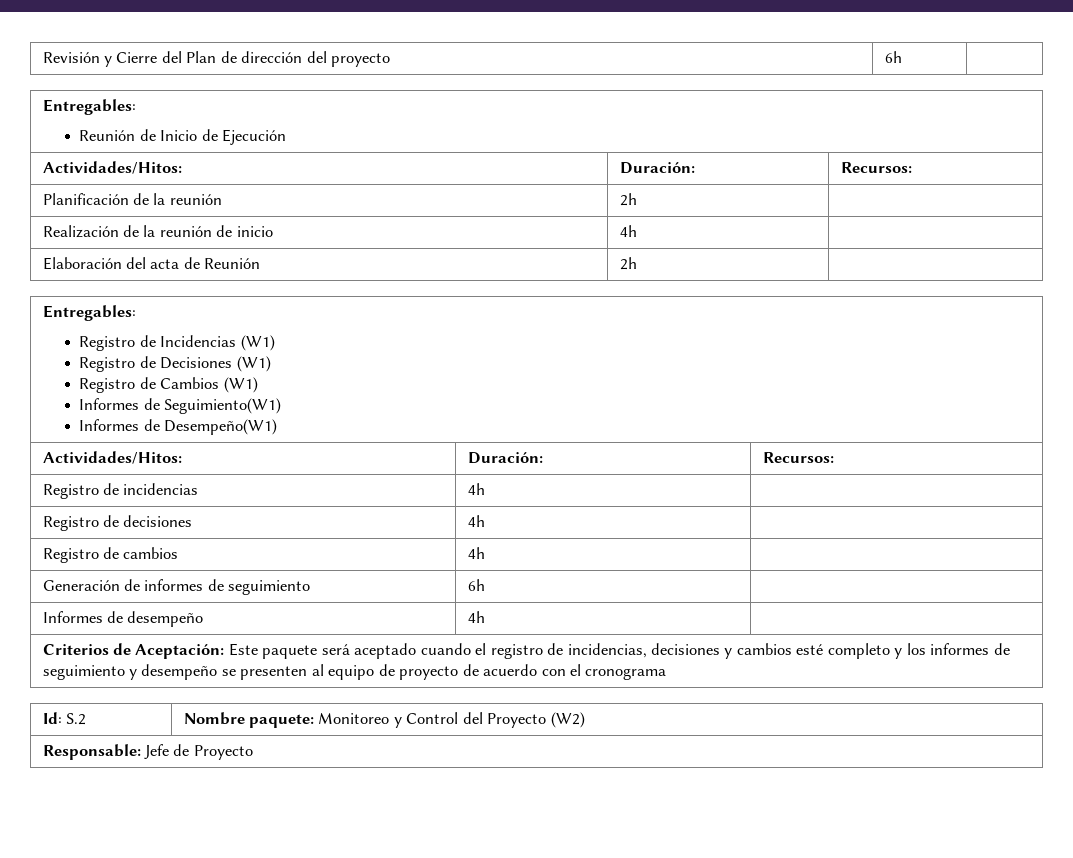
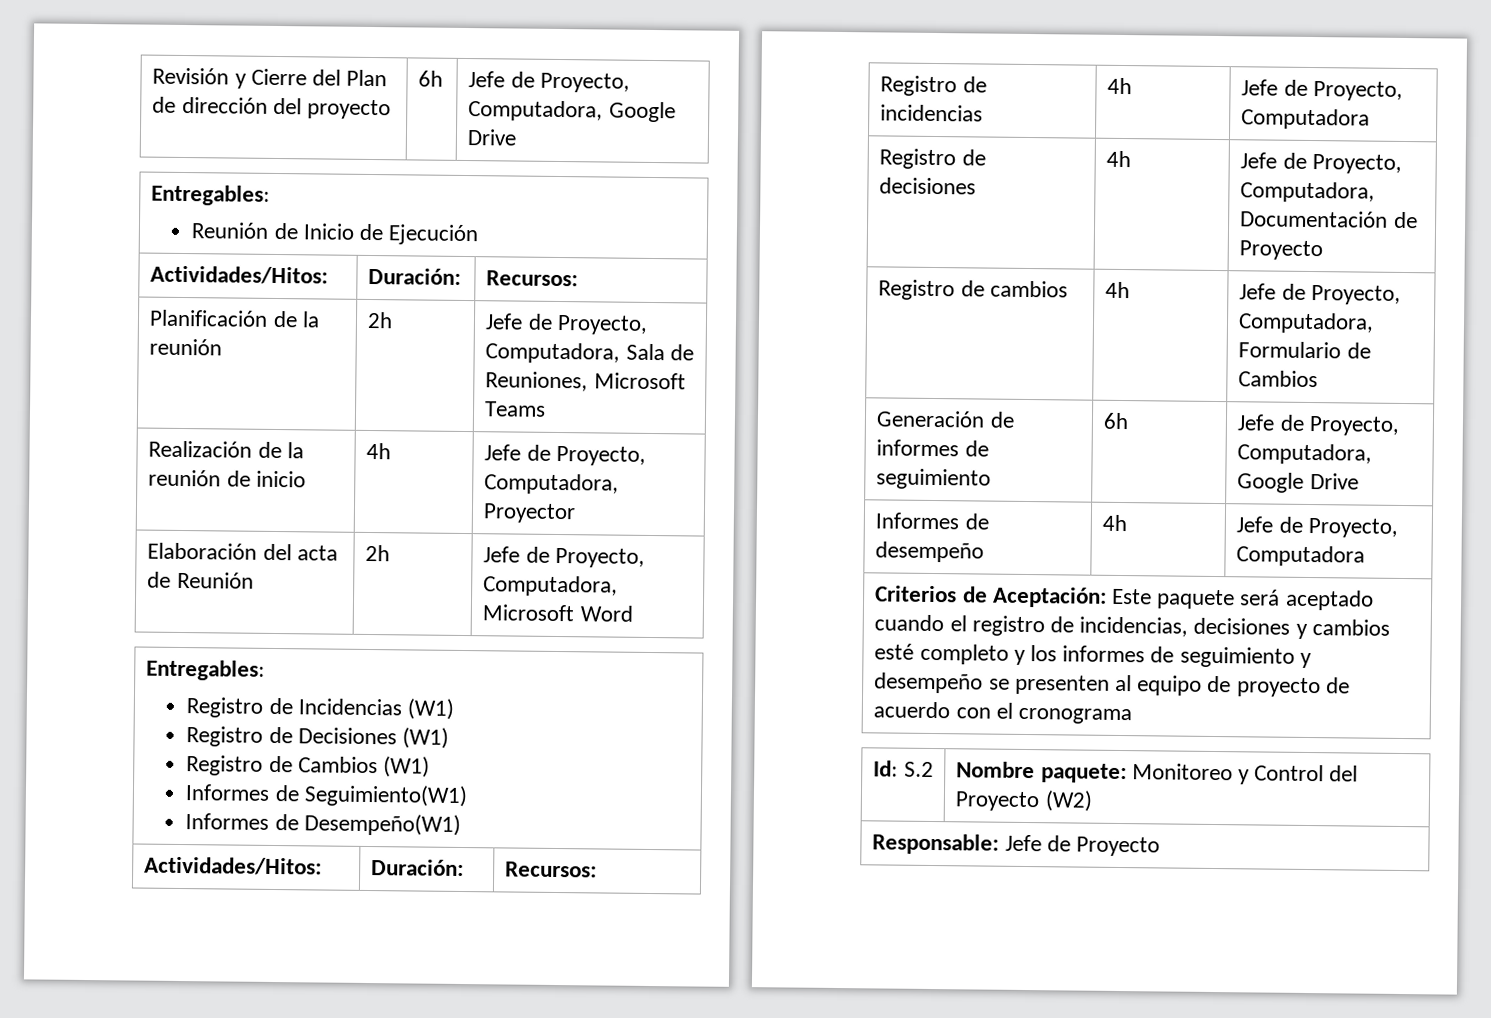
(902, 57) none -> [468,71,630,93] [468,100,676,123] [467,129,518,146] Jefe de Proyecto, Computadora, Google Drive
(637, 199) none -> [485,313,648,335] [485,342,694,364] [485,371,686,392] [484,401,547,417] Jefe de Proyecto, Computadora, Sala de Reuniones, Microsoft Teams
(637, 231) none -> [484,444,646,466] [484,473,620,495] [483,503,577,524] Jefe de Proyecto, Computadora, Proyector
(637, 263) none -> [483,546,645,568] [483,575,619,597] [482,604,633,622] Jefe de Proyecto, Computadora, Microsoft Word
(485, 489) none -> [1241,79,1403,101] [1241,108,1371,130] Jefe de Proyecto, Computadora
[42,547,179,563] [467,547,485,559] // Registro de cambios | 4h | -> [1240,152,1402,174] [1240,181,1376,203] [1240,210,1418,229] [1239,240,1324,261] [878,279,1068,301] [1105,281,1131,299] [1239,283,1401,305] [1238,312,1375,334] [1238,341,1371,359] [1238,370,1319,388] Jefe de Proyecto, Computadora, Documentación de Proyecto // Registro de cambios | 4h | Jefe de Proyecto, Computadora, Formulario de Cambios
(485, 585) none -> [1237,414,1400,436] [1237,443,1373,465] [1237,472,1359,493] Jefe de Proyecto, Computadora, Google Drive
(485, 617) none -> [1236,516,1398,538] [1236,545,1366,567] Jefe de Proyecto, Computadora

